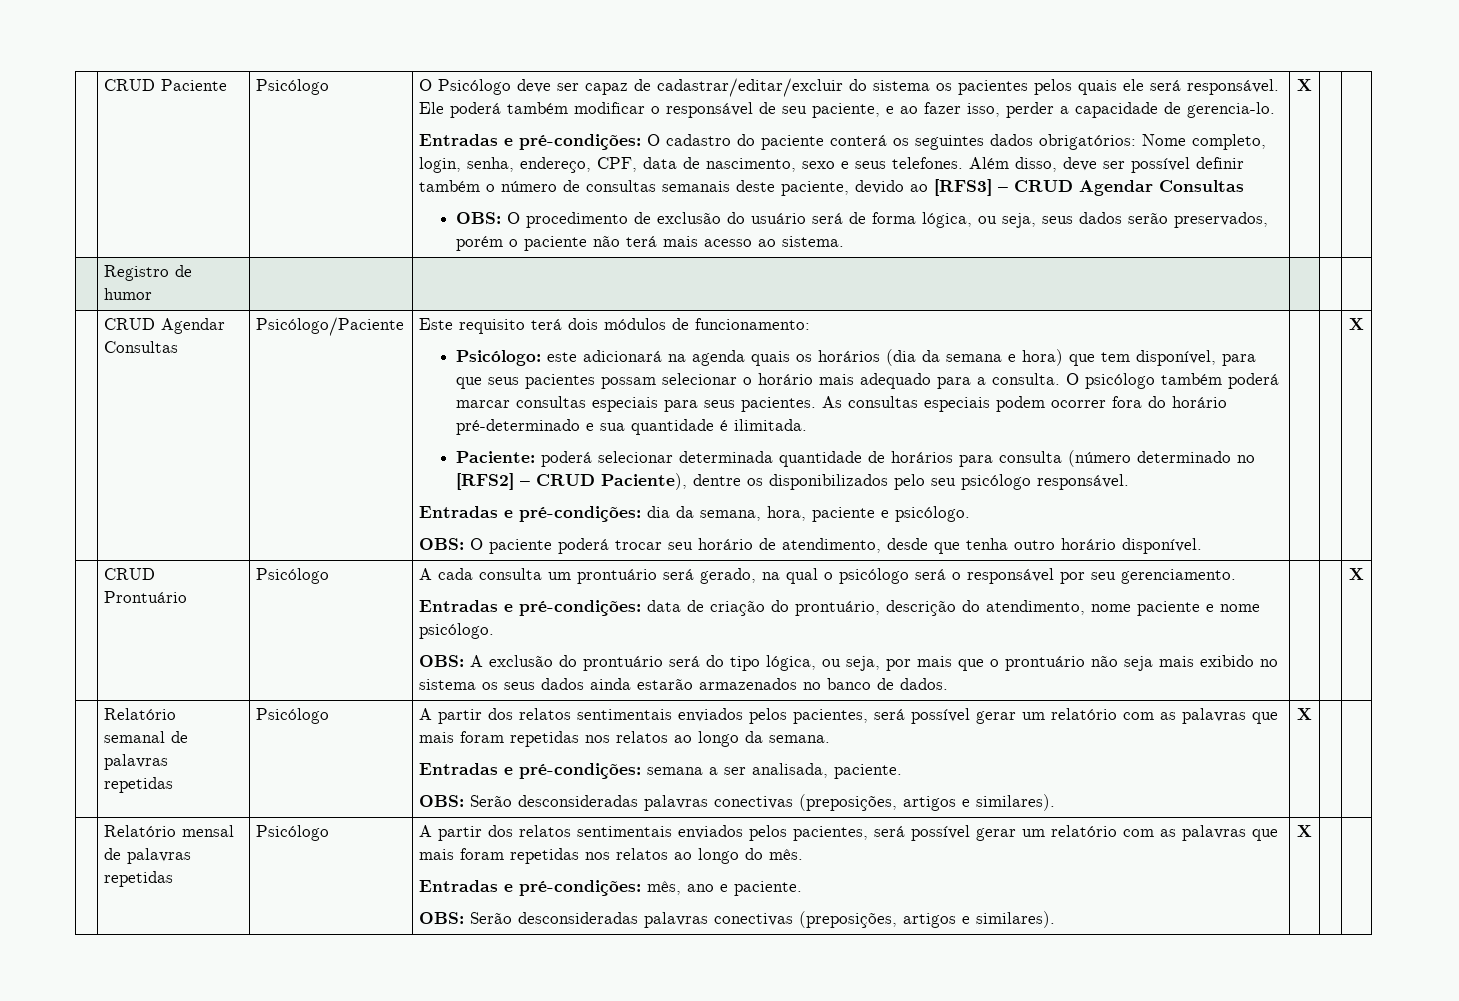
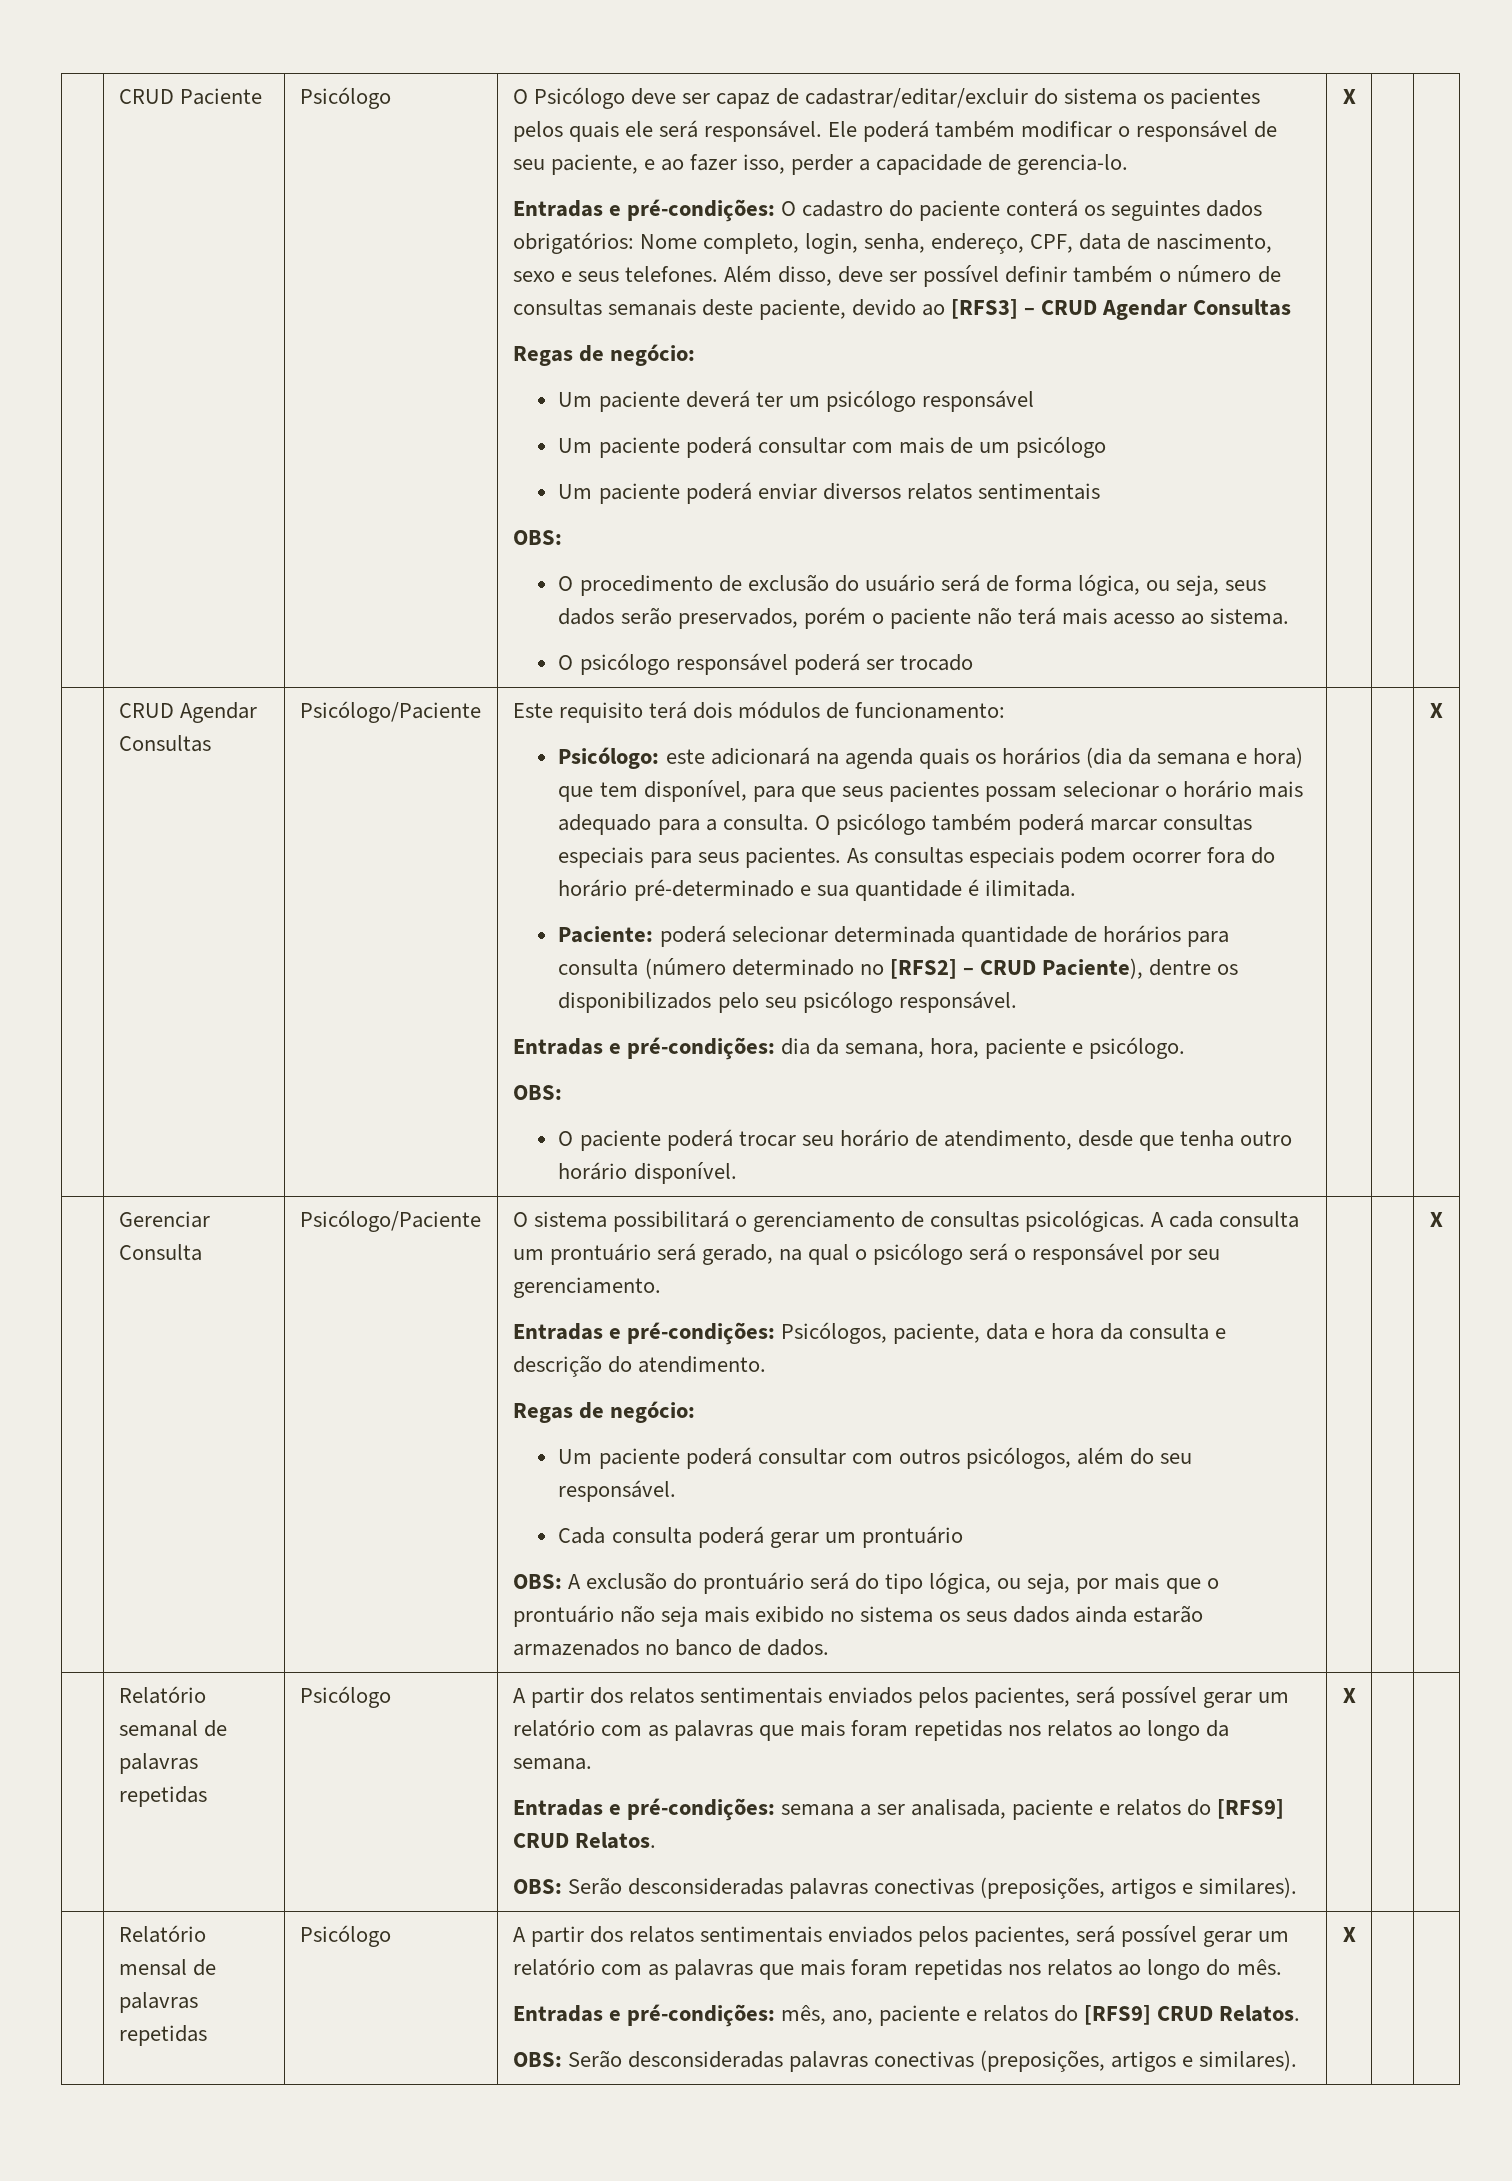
[455,212,501,224] // OBS: -> [512,344,695,366] [558,390,1034,412] [558,436,1107,458] [558,482,1100,504] [512,530,562,545] // Regas de negócio: // Um paciente deverá ter um psicólogo responsável // Um paciente poderá consultar com mais de um psicólogo // Um paciente poderá enviar diversos relatos sentimentais // OBS: //
[1297,79,1312,91] [104,265,193,281] [104,288,153,300] | X | | // | Registro de humor | | | -> [558,653,973,675] [1342,89,1356,104] // O psicólogo responsável poderá ser trocado | X
(465, 544) none -> (562, 1092) //
[104,568,156,580] [104,591,188,603] [256,568,330,584] CRUD Prontuário | Psicólogo | -> [118,1211,210,1228] [118,1244,202,1261] [299,1210,481,1232] [512,1210,1146,1232] Gerenciar Consulta | Psicólogo/Paciente | O sistema possibilitará o gerenciamento de consultas psicológicas.
[647,600,1261,616] [419,623,495,639] data de criação do prontuário, descrição do atendimento, nome paciente e nome psicólogo. -> [780,1322,1227,1344] [512,1355,766,1377] [512,1401,695,1423] [558,1447,1193,1469] [558,1480,677,1502] [558,1526,963,1548] Psicólogos, paciente, data e hora da consulta e descrição do atendimento. // Regas de negócio: // Um paciente poderá consultar com outros psicólogos, além do seu responsável. // Cada consulta poderá gerar um prontuário
[834,764,903,779] paciente. -> [1012,1799,1285,1820] [512,1832,656,1849] paciente e relatos do [RFS9] CRUD Relatos.
[687,881,803,896] ano e paciente. -> [831,2005,1301,2026] ano, paciente e relatos do [RFS9] CRUD Relatos.

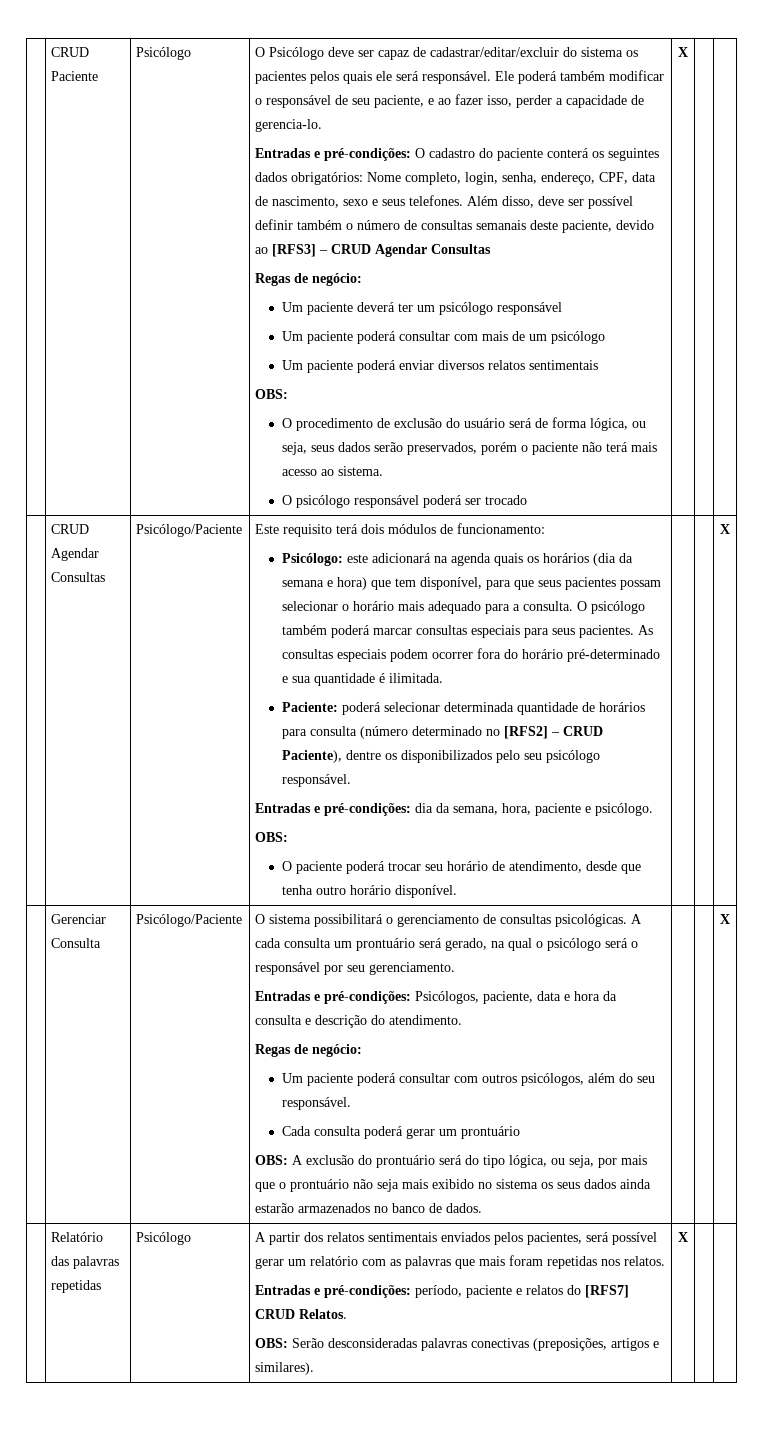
[118,1720,227,1737] semanal de -> [51,1256,70,1266] das
[1047,1720,1230,1741] [512,1758,592,1770] [512,1798,1285,1821] relatos ao longo da semana. // Entradas e pré-condições: semana a ser analisada, paciente e relatos do [RFS9] -> [624,1256,666,1266] [255,1285,630,1298] relatos. // Entradas e pré-condições: período, paciente e relatos do [RFS7]
[118,1925,206,1943] [118,1959,216,1976] [118,1992,198,2013] [118,2025,207,2046] [299,1925,391,1947] [512,1925,1290,1947] [512,1958,1282,1980] [512,2004,1301,2027] [512,2050,1298,2072] [1342,1927,1356,1942] // | Relatório mensal de palavras repetidas | Psicólogo | A partir dos relatos sentimentais enviados pelos pacientes, será possível gerar um relatório com as palavras que mais foram repetidas nos relatos ao longo do mês. // Entradas e pré-condições: mês, ano, paciente e relatos do [RFS9] CRUD Relatos. // OBS: Serão desconsideradas palavras conectivas (preposições, artigos e similares). | X | | -> (688, 1237) none

